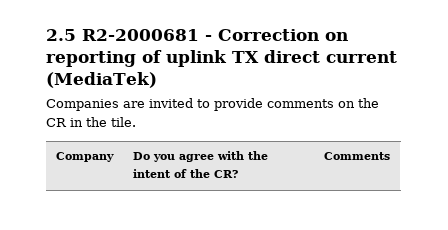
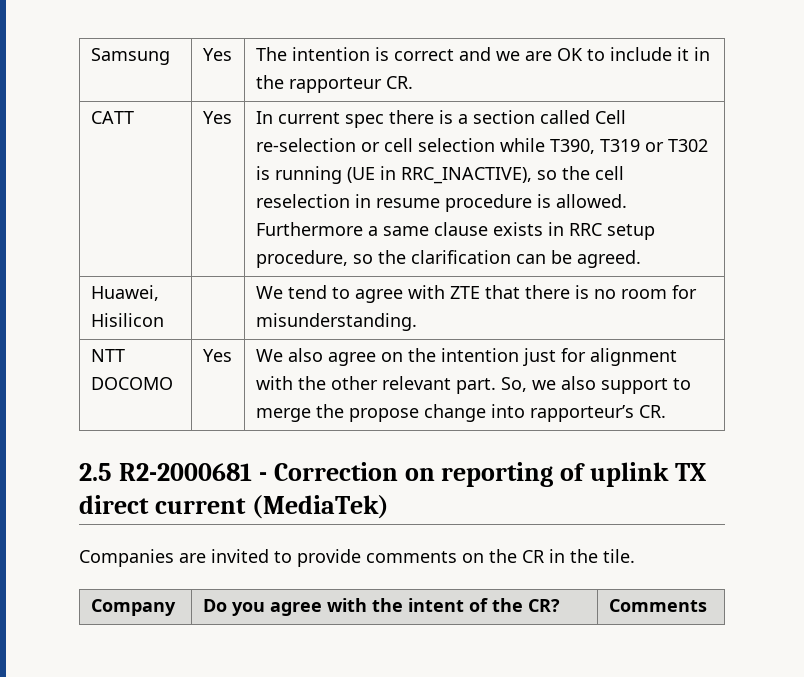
(46, 35) none -> [90,48,170,65] [202,48,232,61] [255,47,710,61] [255,75,413,93] [90,111,134,124] [202,111,232,124] [255,110,626,128] [255,138,708,154] [255,166,624,184] [255,194,627,212] [255,222,655,240] [255,250,641,268] [90,285,159,301] [90,313,164,327] [255,285,697,303] [255,313,417,331] [90,349,125,362] [90,377,173,390] [202,349,232,362] [255,348,677,366] [255,376,691,394] [255,404,666,422] Samsung | Yes | The intention is correct and we are OK to include it in the rapporteur CR. // CATT | Yes | In current spec there is a section called Cell re-selection or cell selection while T390, T319 or T302 is running (UE in RRC_INACTIVE), so the cell reselection in resume procedure is allowed. Furthermore a same clause exists in RRC setup procedure, so the clarification can be agreed. // Huawei, Hisilicon | | We tend to agree with ZTE that there is no room for misunderstanding. // NTT DOCOMO | Yes | We also agree on the intention just for alignment with the other relevant part. So, we also support to merge the propose change into rapporteur’s CR. //

